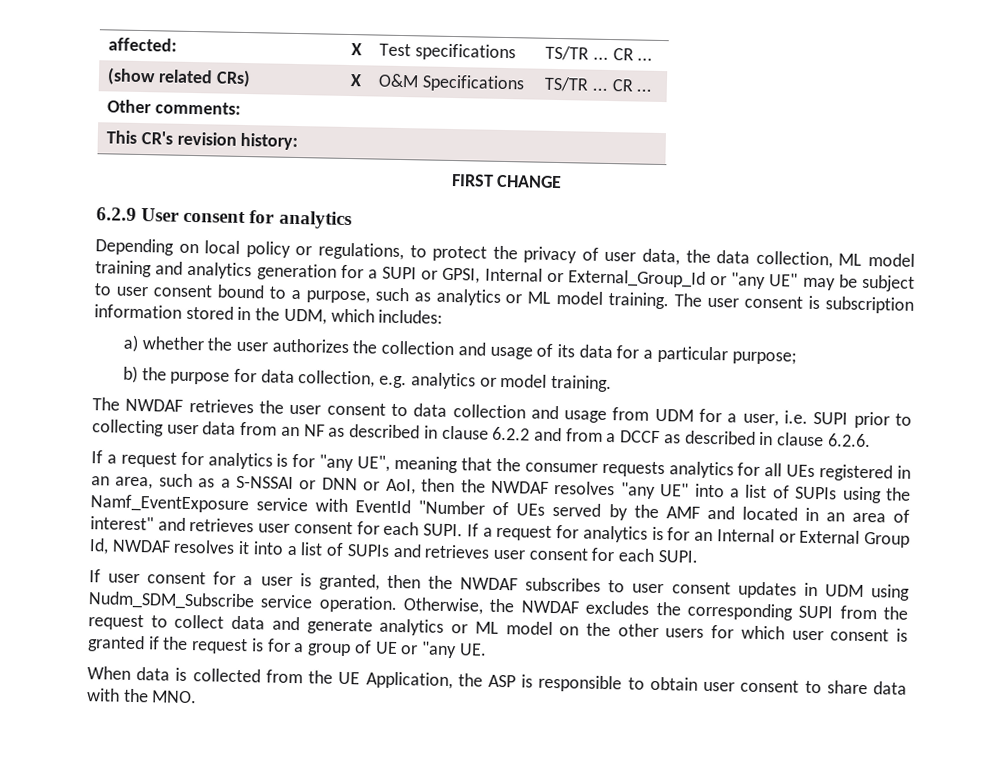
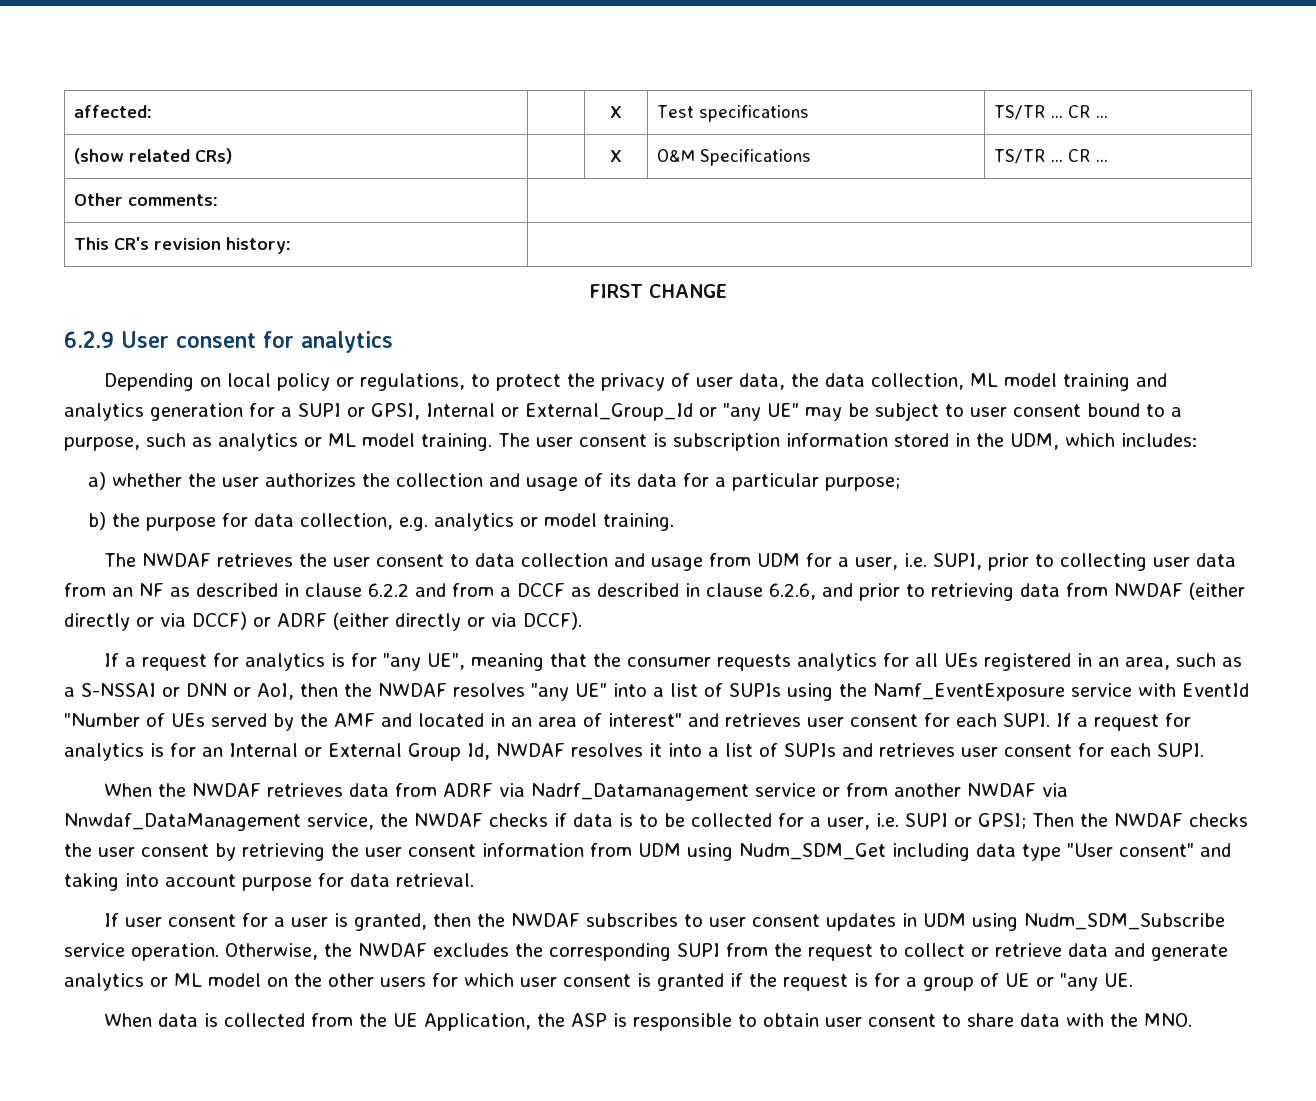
[813,411,849,425] SUPI -> [933,553,983,570] SUPI,
[827,433,871,448] 6.2.6. -> [769,582,1245,601] [64,612,582,631] 6.2.6, and prior to retrieving data from NWDAF (either directly or via DCCF) or ADRF (either directly or via DCCF).
(698, 556) none -> [104,783,1069,801] [64,813,1248,831] [64,843,1231,861] [64,873,474,891] // When the NWDAF retrieves data from ADRF via Nadrf_Datamanagement service or from another NWDAF via Nnwdaf_DataManagement service, the NWDAF checks if data is to be collected for a user, i.e. SUPI or GPSI; Then the NWDAF checks the user consent by retrieving the user consent information from UDM using Nudm_SDM_Get including data type "User consent" and taking into account purpose for data retrieval.
(225, 621) none -> [971,943,1062,957] or retrieve

